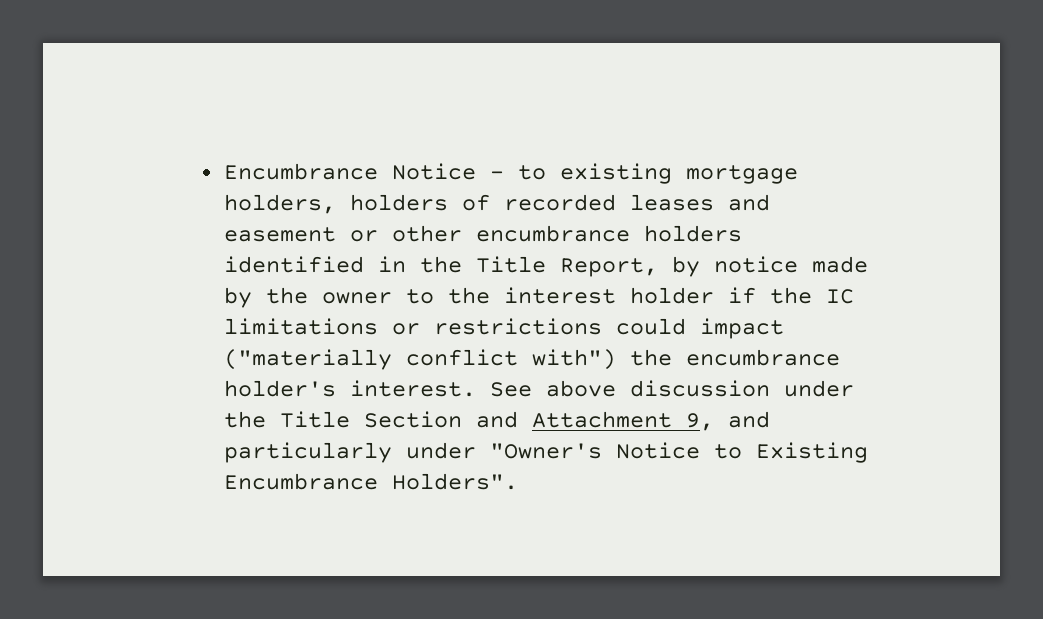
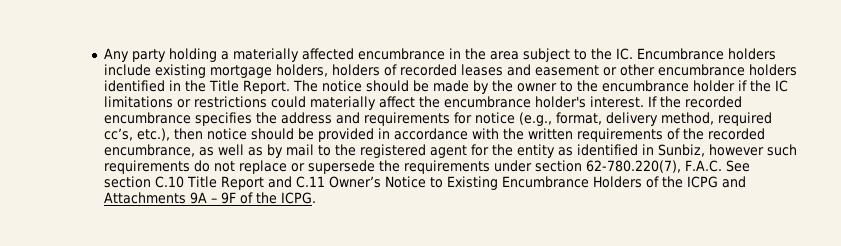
[224,163,547,180] Encumbrance Notice - to -> [104,48,777,62] [104,64,152,76] Any party holding a materially affected encumbrance in the area subject to the IC. Encumbrance holders include
[560,256,799,277] Report, by notice -> [243,80,430,94] Report. The notice should be
[504,287,617,304] interest -> [602,80,690,92] encumbrance
[700,318,785,339] [224,349,841,370] [224,380,855,397] [224,411,771,431] [224,442,869,463] [224,473,519,490] impact ("materially conflict with") the encumbrance holder's interest. See above discussion under the Title Section and Attachment 9, and particularly under "Owner's Notice to Existing Encumbrance Holders". -> [310,96,743,110] [104,112,773,126] [104,128,766,142] [104,144,798,158] [104,160,751,174] [104,176,747,190] [104,192,317,204] materially affect the encumbrance holder's interest. If the recorded encumbrance specifies the address and requirements for notice (e.g., format, delivery method, required cc’s, etc.), then notice should be provided in accordance with the written requirements of the recorded encumbrance, as well as by mail to the registered agent for the entity as identified in Sunbiz, however such requirements do not replace or supersede the requirements under section 62-780.220(7), F.A.C. See section C.10 Title Report and C.11 Owner’s Notice to Existing Encumbrance Holders of the ICPG and Attachments 9A – 9F of the ICPG.

